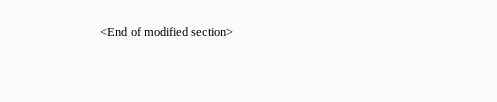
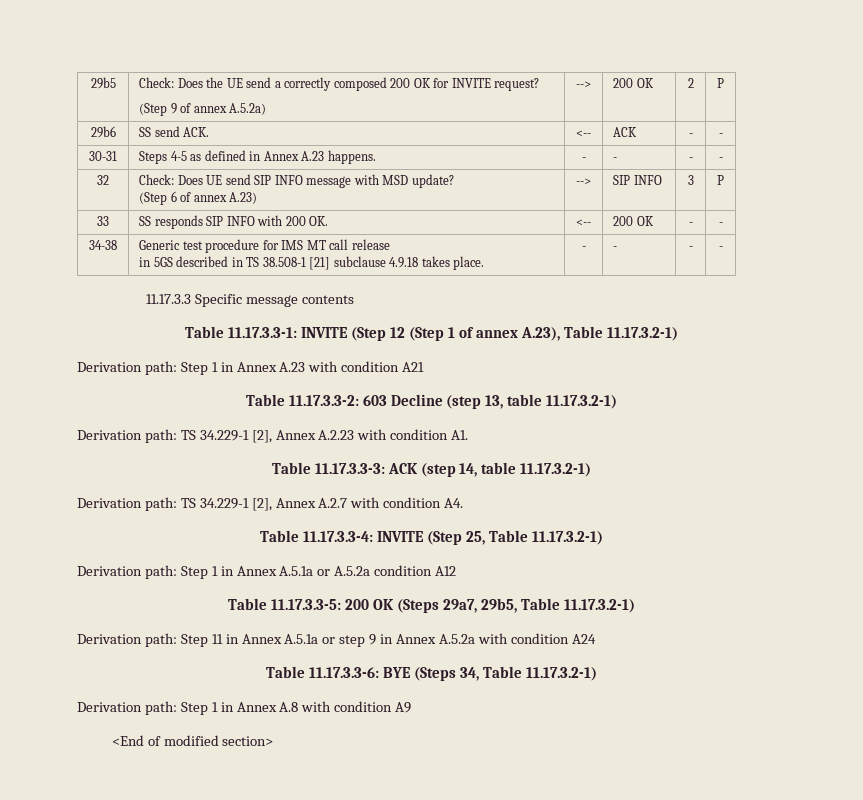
(100, 31) none -> [90,77,116,89] [139,77,540,91] [139,103,267,116] [576,81,591,88] [613,78,654,88] [687,78,694,88] [717,78,724,88] [90,126,116,138] [139,126,210,137] [576,130,591,137] [613,127,638,137] [688,133,693,137] [718,133,723,137] [89,151,117,161] [139,150,376,164] [581,157,586,161] [613,157,618,161] [688,157,693,161] [718,157,723,161] [97,175,109,185] [139,174,454,188] [139,191,258,205] [576,178,591,185] [613,175,662,185] [687,175,694,185] [717,175,724,185] [97,216,109,226] [139,215,329,229] [576,219,591,226] [613,216,654,226] [688,222,693,226] [718,222,723,226] [89,240,117,250] [139,239,390,253] [139,256,485,270] [581,246,586,250] [613,246,618,250] [688,246,693,250] [718,246,723,250] [146,294,355,307] [185,326,678,341] [77,361,425,375] [245,394,618,409] [77,429,469,443] [271,462,592,477] [77,497,464,511] [260,530,603,545] [77,565,457,579] [228,598,635,613] [77,633,596,647] [266,666,597,681] [77,701,412,715] 29b5 | Check: Does the UE send a correctly composed 200 OK for INVITE request? // (Step 9 of annex A.5.2a) | --> | 200 OK | 2 | P // 29b6 | SS send ACK. | <-- | ACK | - | - // 30-31 | Steps 4-5 as defined in Annex A.23 happens. | - | - | - | - // 32 | Check: Does UE send SIP INFO message with MSD update? // (Step 6 of annex A.23) | --> | SIP INFO | 3 | P // 33 | SS responds SIP INFO with 200 OK. | <-- | 200 OK | - | - // 34-38 | Generic test procedure for IMS MT call release // in 5GS described in TS 38.508-1 [21] subclause 4.9.18 takes place. | - | - | - | - // 11.17.3.3 Specific message contents // Table 11.17.3.3-1: INVITE (Step 12 (Step 1 of annex A.23), Table 11.17.3.2-1) // Derivation path: Step 1 in Annex A.23 with condition A21 // Table 11.17.3.3-2: 603 Decline (step 13, table 11.17.3.2-1) // Derivation path: TS 34.229-1 [2], Annex A.2.23 with condition A1. // Table 11.17.3.3-3: ACK (step 14, table 11.17.3.2-1) // Derivation path: TS 34.229-1 [2], Annex A.2.7 with condition A4. // Table 11.17.3.3-4: INVITE (Step 25, Table 11.17.3.2-1) // Derivation path: Step 1 in Annex A.5.1a or A.5.2a condition A12 // Table 11.17.3.3-5: 200 OK (Steps 29a7, 29b5, Table 11.17.3.2-1) // Derivation path: Step 11 in Annex A.5.1a or step 9 in Annex A.5.2a with condition A24 // Table 11.17.3.3-6: BYE (Steps 34, Table 11.17.3.2-1) // Derivation path: Step 1 in Annex A.8 with condition A9 //

